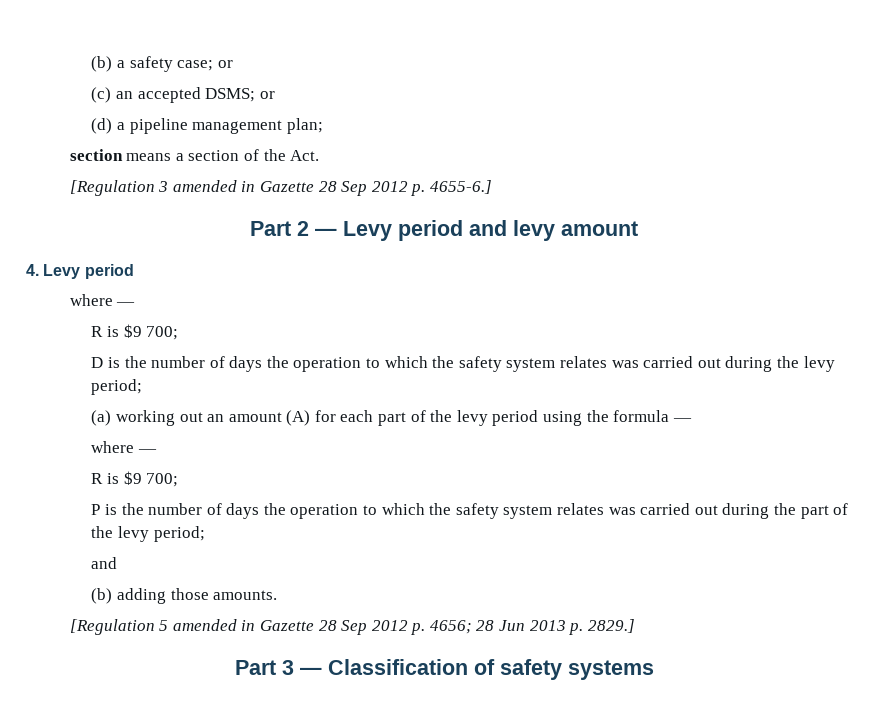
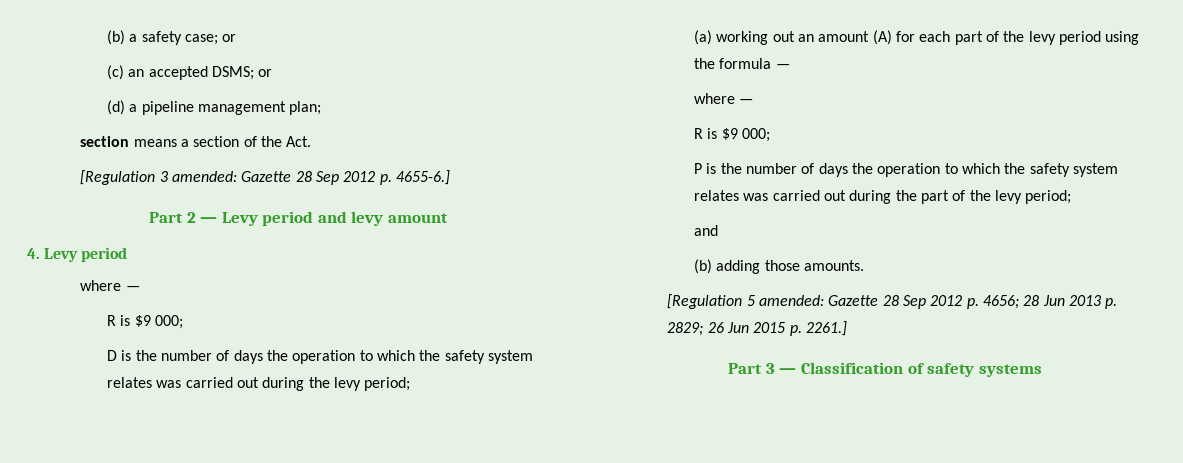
[172,180,256,192] amended in -> [172,171,238,182] amended:
[146,326,179,340] 700; -> [155,315,184,329] 000;
[146,473,179,487] 700; -> [742,128,771,142] 000;
[172,619,256,631] amended in -> [759,295,825,306] amended:
[587,619,635,633] 2829.] -> [667,321,847,336] 2829; 26 Jun 2015 p. 2261.]

